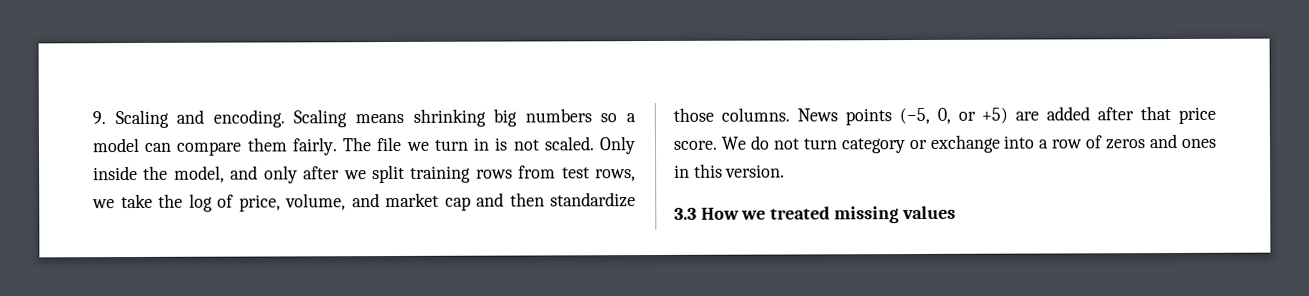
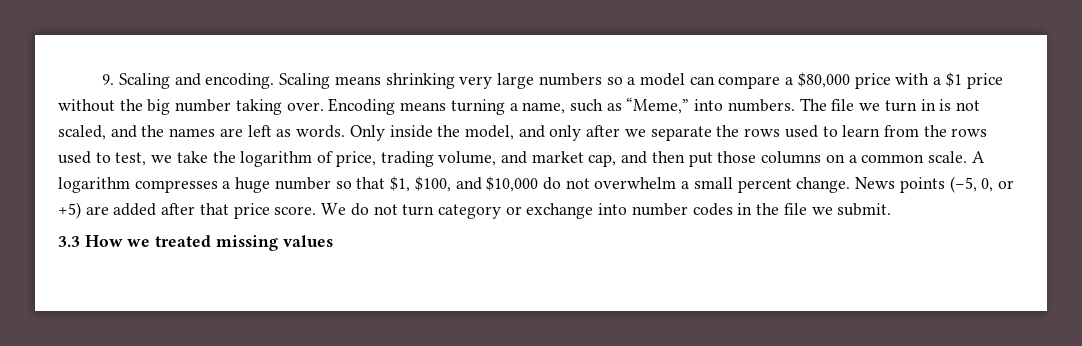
[493,108,518,127] big -> [459,73,535,89] very large
[246,137,338,156] them fairly. -> [785,72,1003,89] [58,97,795,115] a $80,000 price with a $1 price without the big number taking over. Encoding means turning a name, such as “Meme,” into numbers.
[543,136,595,151] scaled. -> [58,125,346,140] scaled, and the names are left as words.
[371,164,636,184] split training rows from test rows, -> [650,125,988,141] [58,151,147,166] separate the rows used to learn from the rows used to test,
[188,193,213,212] log -> [240,151,313,167] logarithm
(281, 203) none -> [380,151,434,167] trading
[444,196,471,211] cap -> [588,154,617,167] cap,
[550,192,636,208] [673,107,790,122] standardize those columns. -> [688,151,985,167] [58,176,851,193] put those columns on a common scale. A logarithm compresses a huge number so that $1, $100, and $10,000 do not overwhelm a small percent change.
[1038,133,1218,150] [674,163,786,178] a row of zeros and ones in this version. -> [631,203,892,216] number codes in the file we submit.

